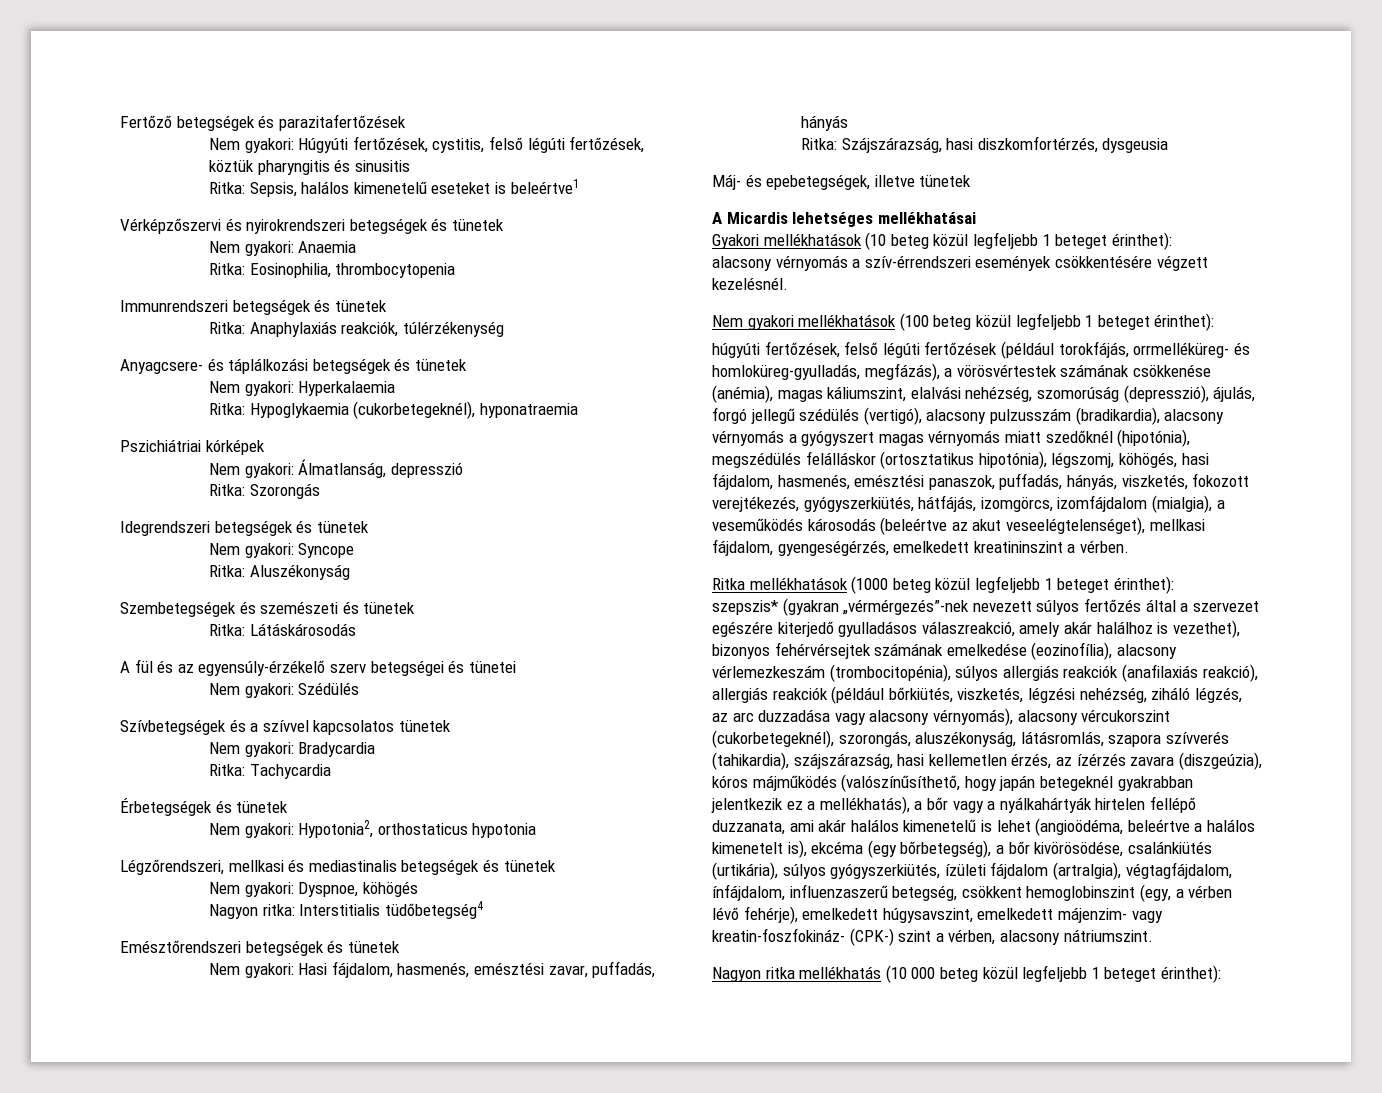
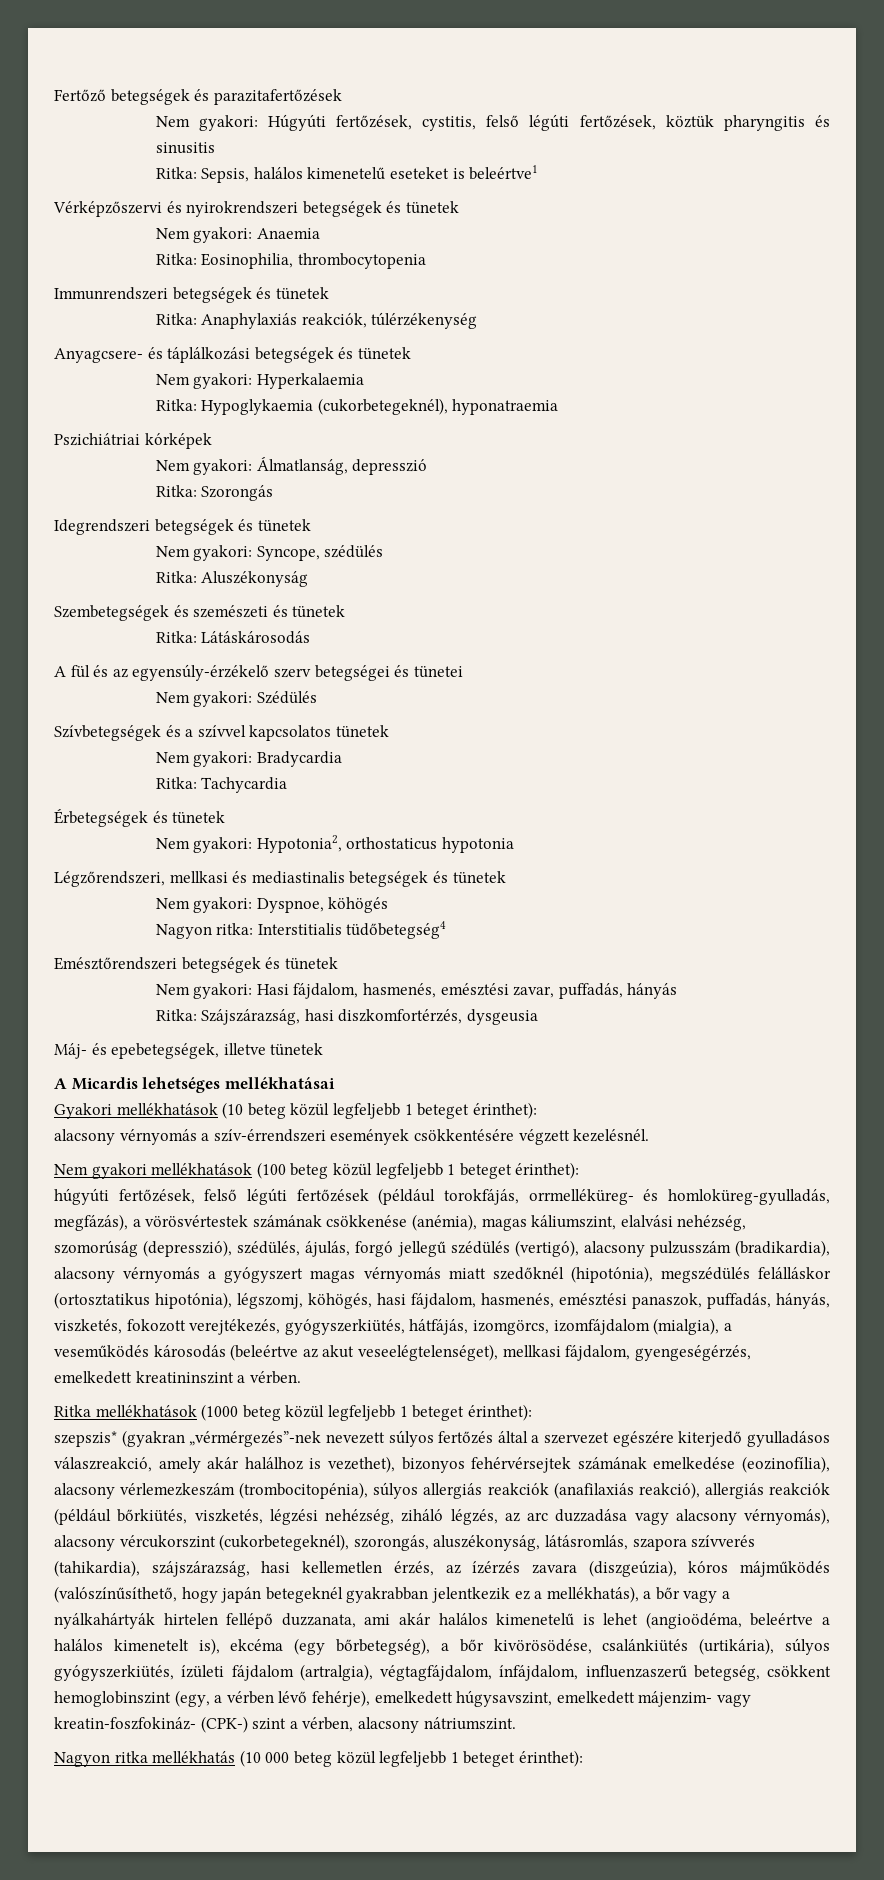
[298,543,355,558] Syncope -> [256,545,384,561] Syncope, szédülés
(1209, 394) none -> [237,1241,301,1256] szédülés,

